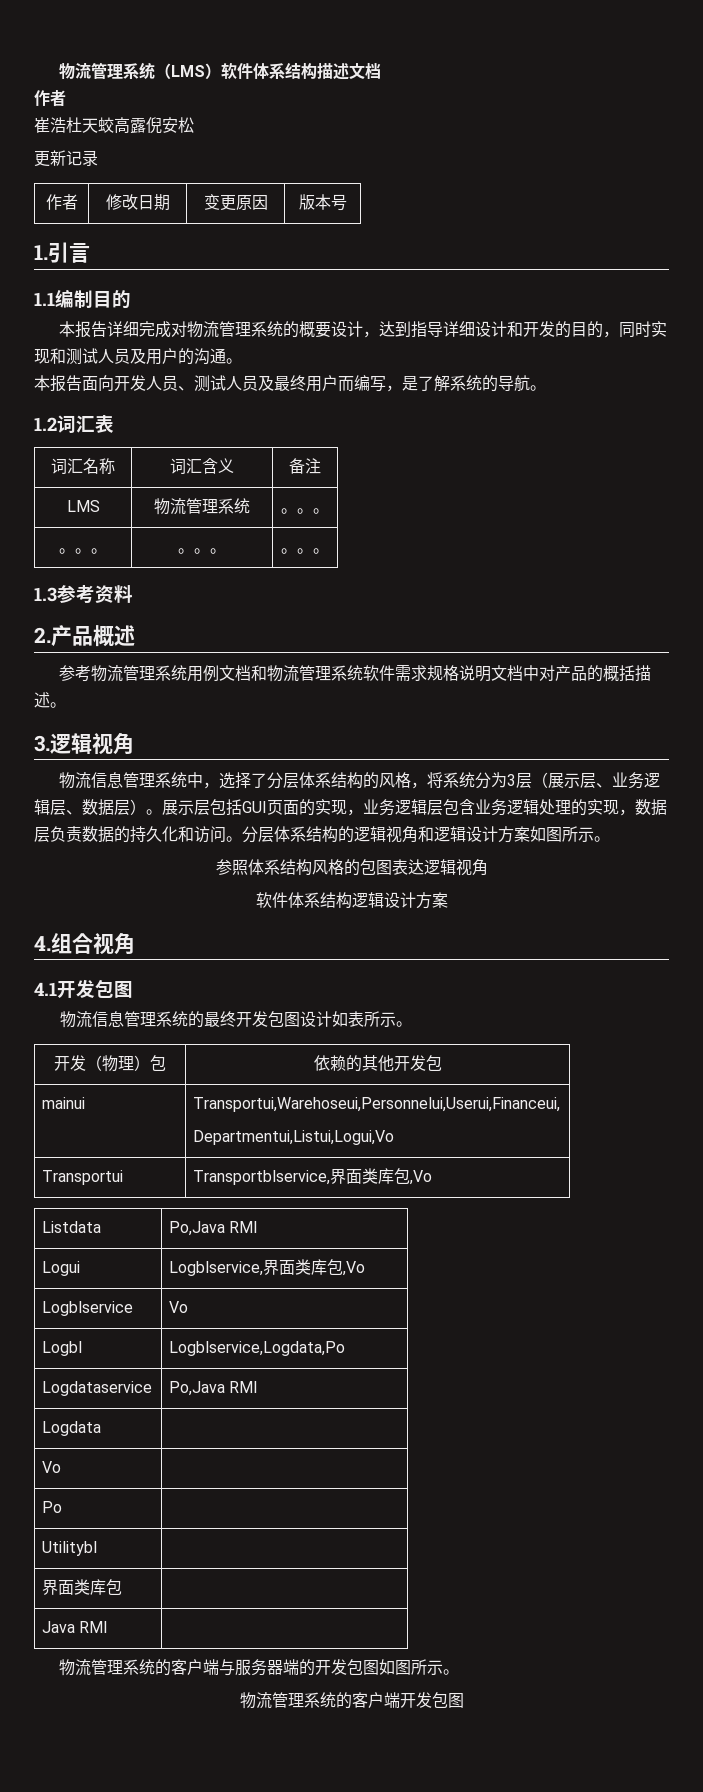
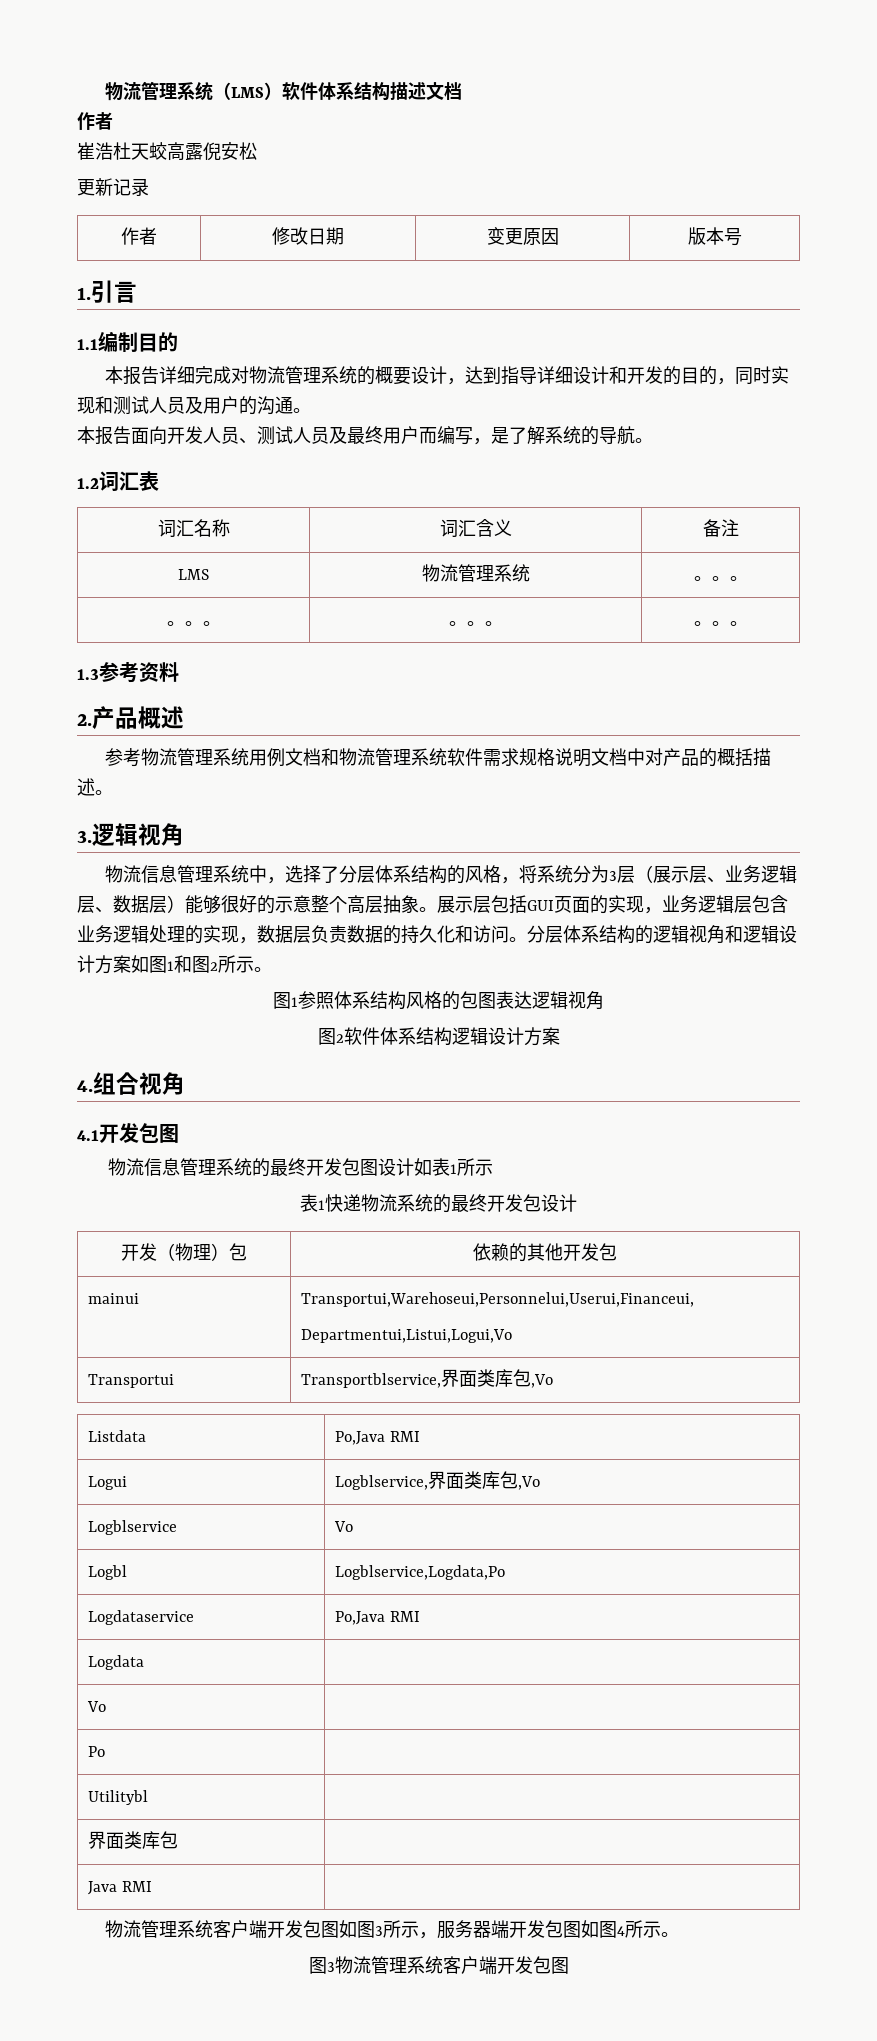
(146, 807) none -> [185,895,419,914] 能够很好的示意整个高层抽象
[562,826,610,842] 所示。 // -> [167,955,272,973] [273,992,298,1009] 1和图2所示。 // 图1
(488, 867) none -> [317,1028,344,1045] 图2
[363,1011,412,1027] 所示。 -> [449,1158,493,1176] [300,1194,577,1213] 1所示 // 表1快递物流系统的最终开发包设计
[154,1659,459,1676] [239,1692,352,1709] 的客户端与服务器端的开发包图如图所示。 // 物流管理系统的 -> [213,1920,680,1939] [308,1956,443,1974] 客户端开发包图如图3所示，服务器端开发包图如图4所示。 // 图3物流管理系统

